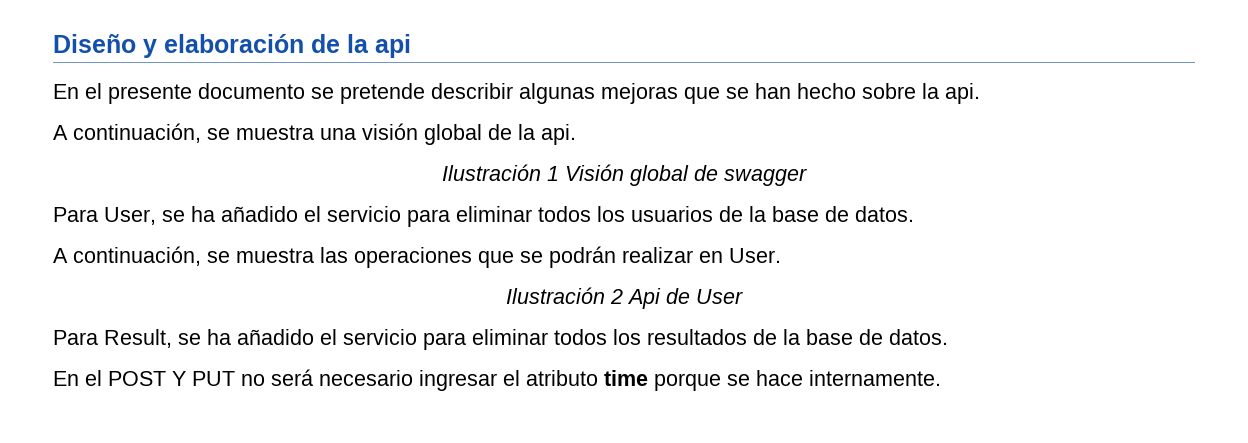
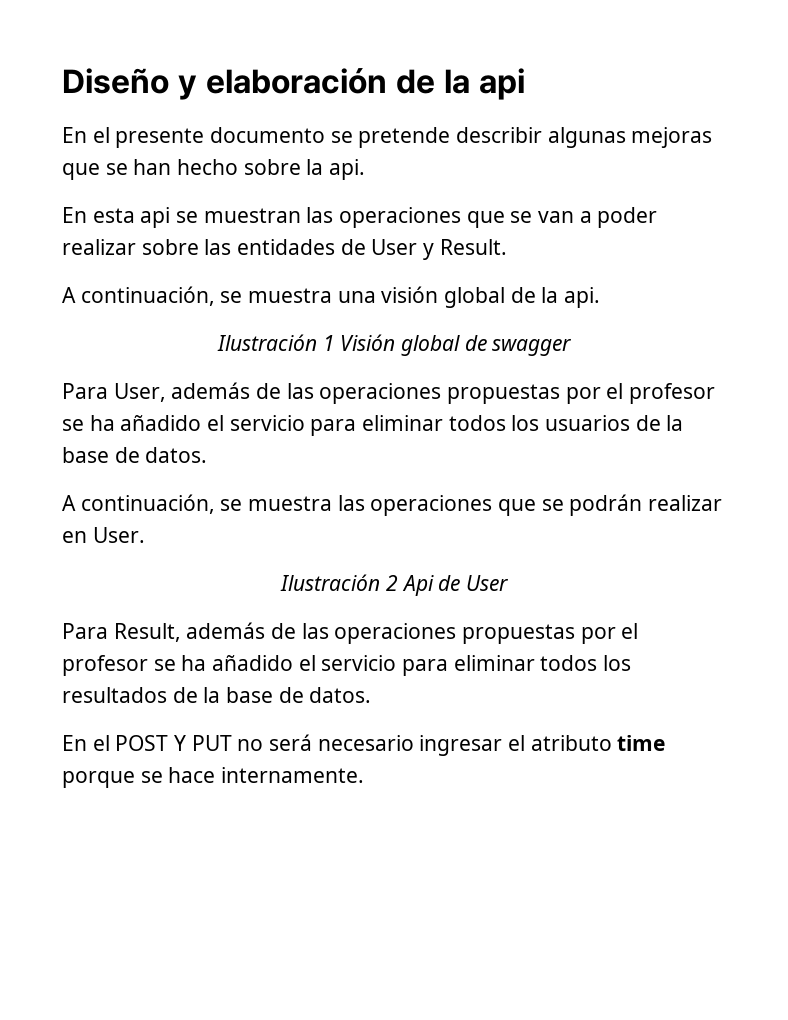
(980, 93) none -> [62,207,658,228] [62,239,507,260] // En esta api se muestran las operaciones que se van a poder realizar sobre las entidades de User y Result.
(156, 216) none -> [171,382,716,404] además de las operaciones propuestas por el profesor
(172, 338) none -> [186,622,639,644] [62,655,148,676] además de las operaciones propuestas por el profesor

